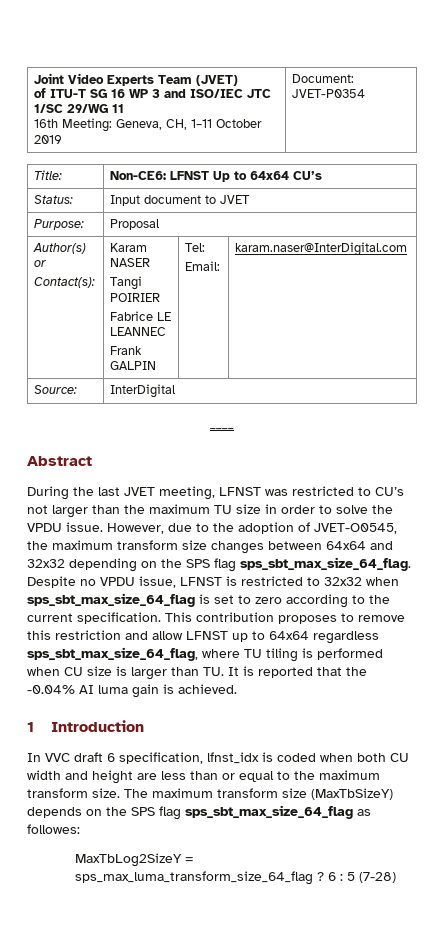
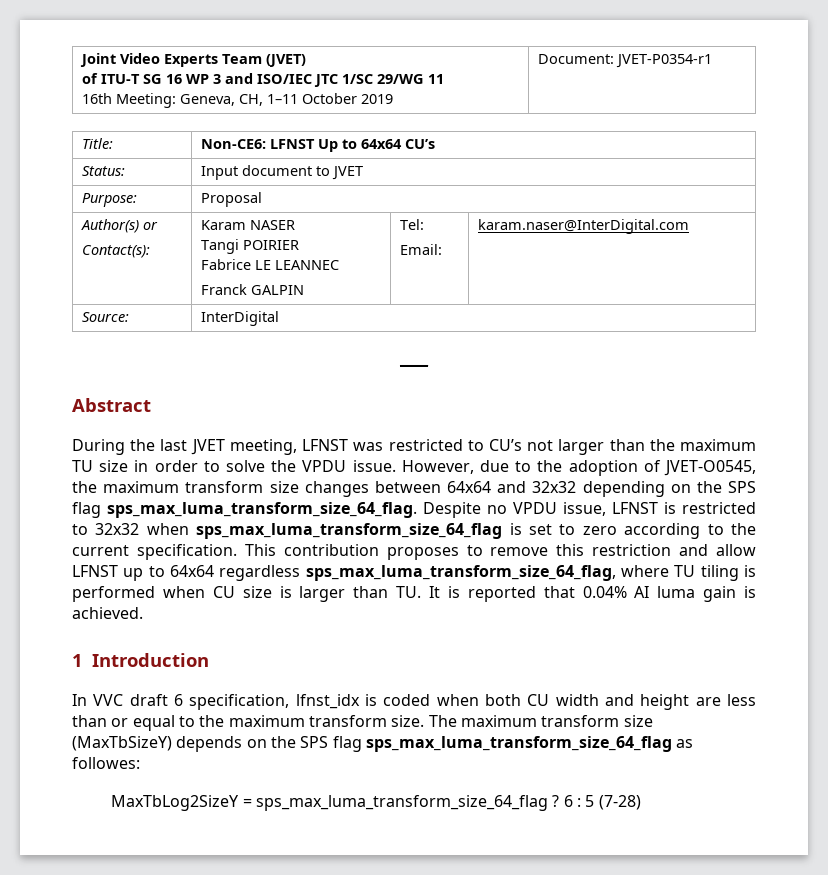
[292,89,366,98] JVET-P0354 -> [615,54,712,68] JVET-P0354-r1
[110,346,143,355] Frank -> [200,284,247,295] Franck
[240,557,411,571] sps_sbt_max_size_64_flag. -> [107,502,417,518] sps_max_luma_transform_size_64_flag.
[27,593,195,607] sps_sbt_max_size_64_flag -> [196,523,503,539] sps_max_luma_transform_size_64_flag
[27,647,198,661] sps_sbt_max_size_64_flag, -> [305,565,616,581] sps_max_luma_transform_size_64_flag,
[346,667,367,676] [27,685,75,694] the -0.04% -> [582,586,627,598] 0.04%
[185,805,353,819] sps_sbt_max_size_64_flag -> [365,736,672,752] sps_max_luma_transform_size_64_flag

